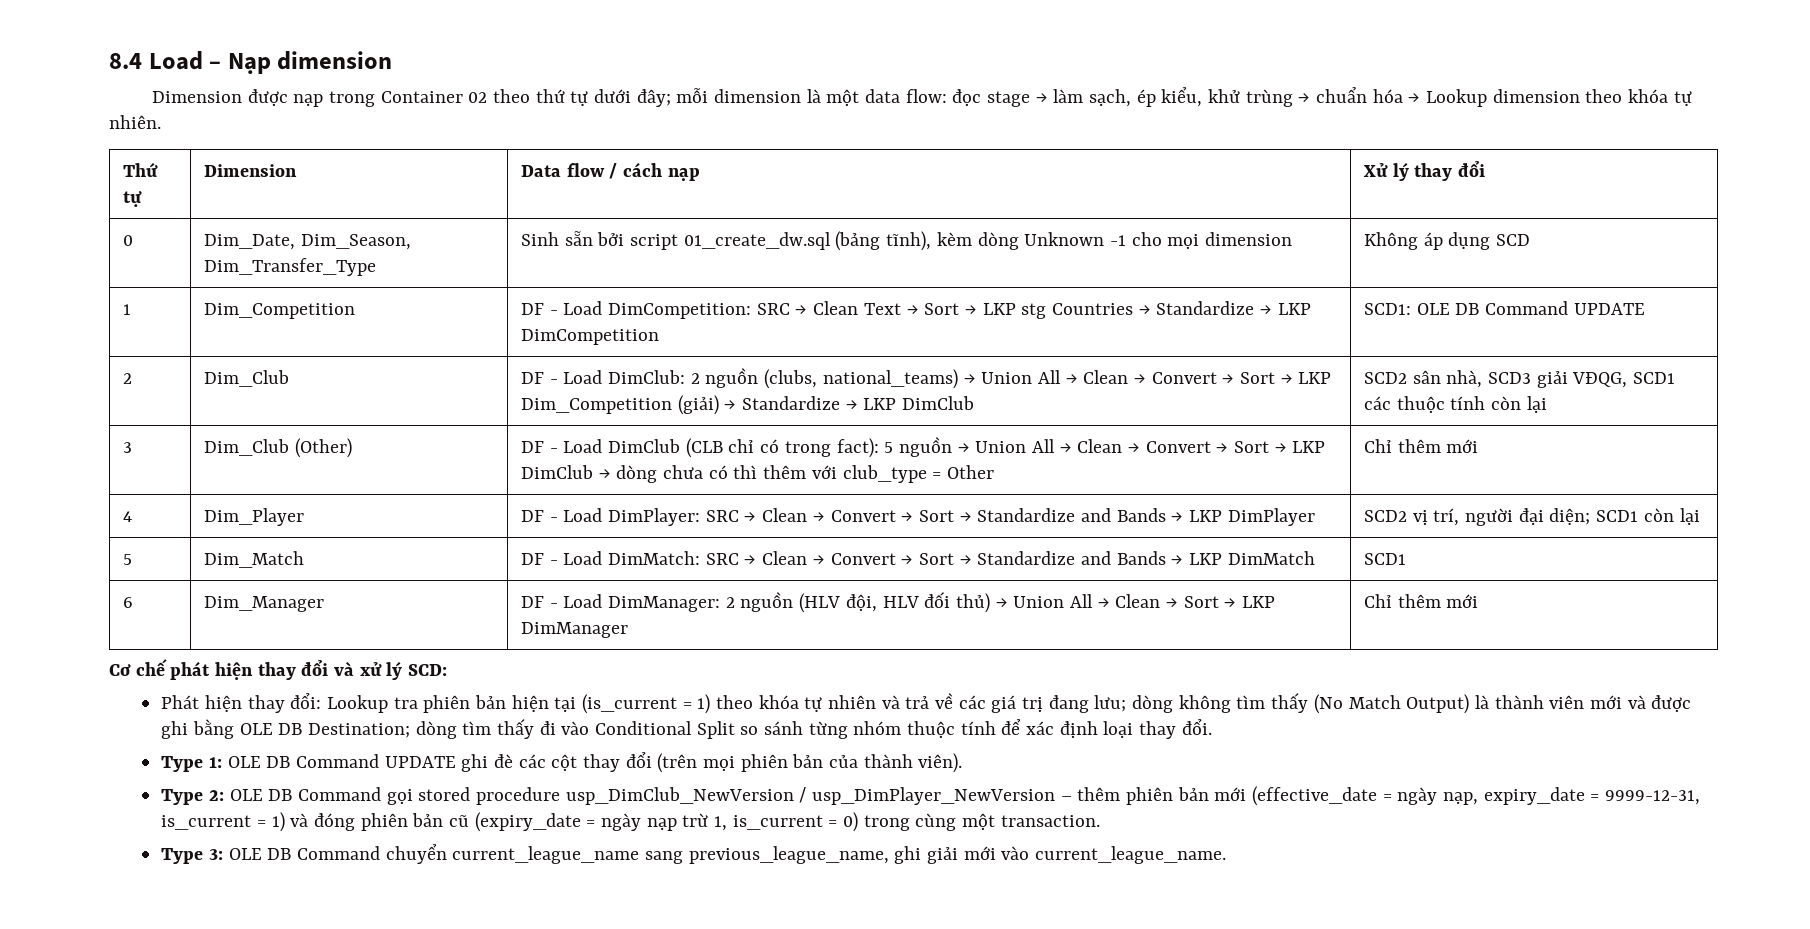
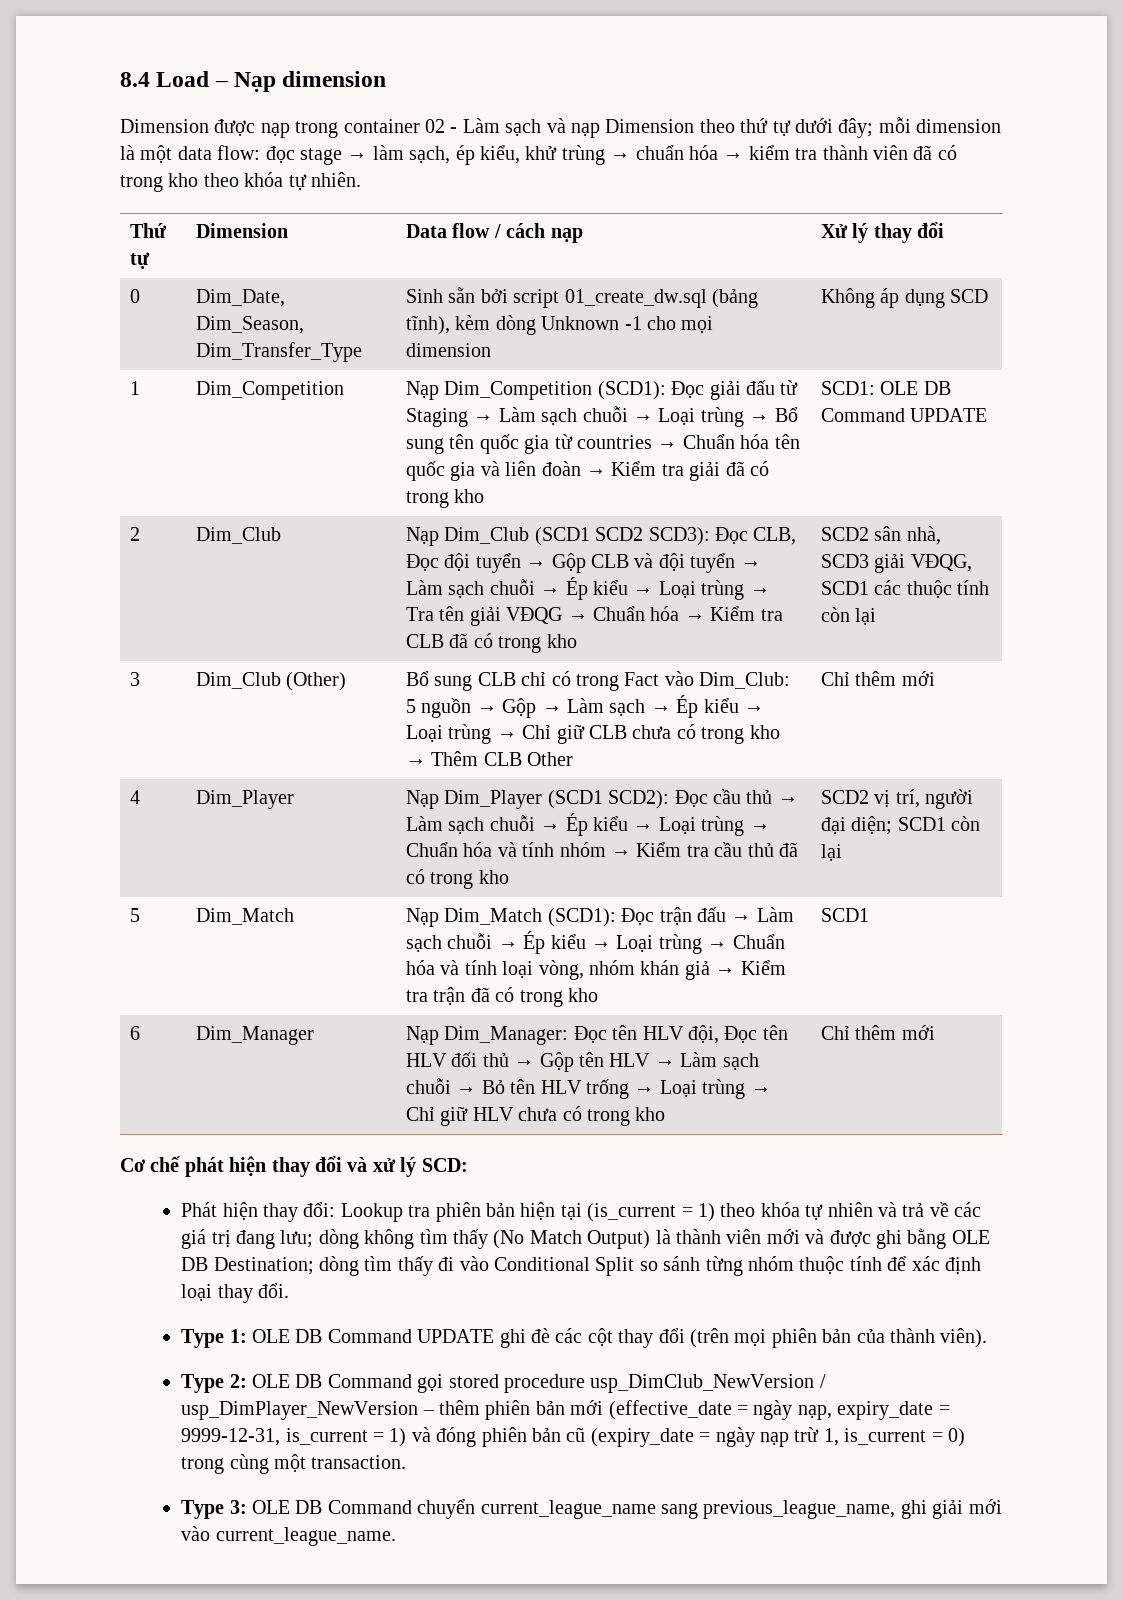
[380,91,488,103] Container 02 -> [343,118,695,138] container 02 - Làm sạch và nạp Dimension
[1425,89,1580,107] Lookup dimension -> [748,145,957,160] [120,173,199,192] kiểm tra thành viên đã có trong kho
[521,301,1311,319] [521,329,660,345] DF - Load DimCompetition: SRC → Clean Text → Sort → LKP stg Countries → Standardize → LKP DimCompetition -> [406,380,799,400] [406,406,798,427] [406,434,800,454] [406,461,770,481] [406,489,485,508] Nạp Dim_Competition (SCD1): Đọc giải đấu từ Staging → Làm sạch chuỗi → Loại trùng → Bổ sung tên quốc gia từ countries → Chuẩn hóa tên quốc gia và liên đoàn → Kiểm tra giải đã có trong kho
[521,368,1332,389] [521,395,975,415] DF - Load DimClub: 2 nguồn (clubs, national_teams) → Union All → Clean → Convert → Sort → LKP Dim_Competition (giải) → Standardize → LKP DimClub -> [406,527,797,546] [406,553,761,573] [406,577,770,600] [406,606,783,626] [406,633,577,653] Nạp Dim_Club (SCD1 SCD2 SCD3): Đọc CLB, Đọc đội tuyển → Gộp CLB và đội tuyển → Làm sạch chuỗi → Ép kiểu → Loại trùng → Tra tên giải VĐQG → Chuẩn hóa → Kiểm tra CLB đã có trong kho
[521,437,1326,458] [521,465,942,483] DF - Load DimClub (CLB chỉ có trong fact): 5 nguồn → Union All → Clean → Convert → Sort → LKP DimClub → dòng chưa có thì thêm với club_type = -> [406,671,791,691] [406,695,765,718] [406,724,780,744] [406,751,522,766] Bổ sung CLB chỉ có trong Fact vào Dim_Club: 5 nguồn → Gộp → Làm sạch → Ép kiểu → Loại trùng → Chỉ giữ CLB chưa có trong kho → Thêm CLB
[521,508,1315,526] DF - Load DimPlayer: SRC → Clean → Convert → Sort → Standardize and Bands → LKP DimPlayer -> [406,789,798,809] [406,813,770,836] [406,842,799,857] [406,869,509,889] Nạp Dim_Player (SCD1 SCD2): Đọc cầu thủ → Làm sạch chuỗi → Ép kiểu → Loại trùng → Chuẩn hóa và tính nhóm → Kiểm tra cầu thủ đã có trong kho
[521,551,1315,565] [1364,553,1407,565] [123,597,134,608] [204,596,325,612] [521,592,1275,613] [521,622,629,638] DF - Load DimMatch: SRC → Clean → Convert → Sort → Standardize and Bands → LKP DimMatch | SCD1 // 6 | Dim_Manager | DF - Load DimManager: 2 nguồn (HLV đội, HLV đối thủ) → Union All → Clean → Sort → LKP DimManager -> [406,907,794,927] [406,931,785,954] [406,960,786,980] [406,987,599,1007] [821,908,870,922] [130,1026,141,1040] [196,1026,315,1045] [406,1025,788,1045] [406,1052,759,1072] [406,1078,771,1099] [406,1106,666,1126] Nạp Dim_Match (SCD1): Đọc trận đấu → Làm sạch chuỗi → Ép kiểu → Loại trùng → Chuẩn hóa và tính loại vòng, nhóm khán giả → Kiểm tra trận đã có trong kho | SCD1 // 6 | Dim_Manager | Nạp Dim_Manager: Đọc tên HLV đội, Đọc tên HLV đối thủ → Gộp tên HLV → Làm sạch chuỗi → Bỏ tên HLV trống → Loại trùng → Chỉ giữ HLV chưa có trong kho

